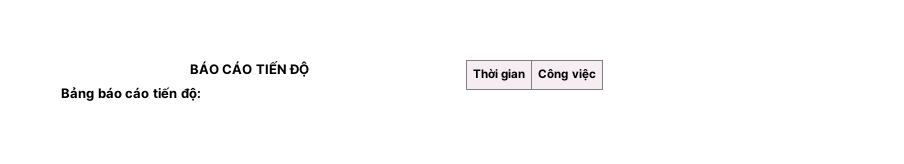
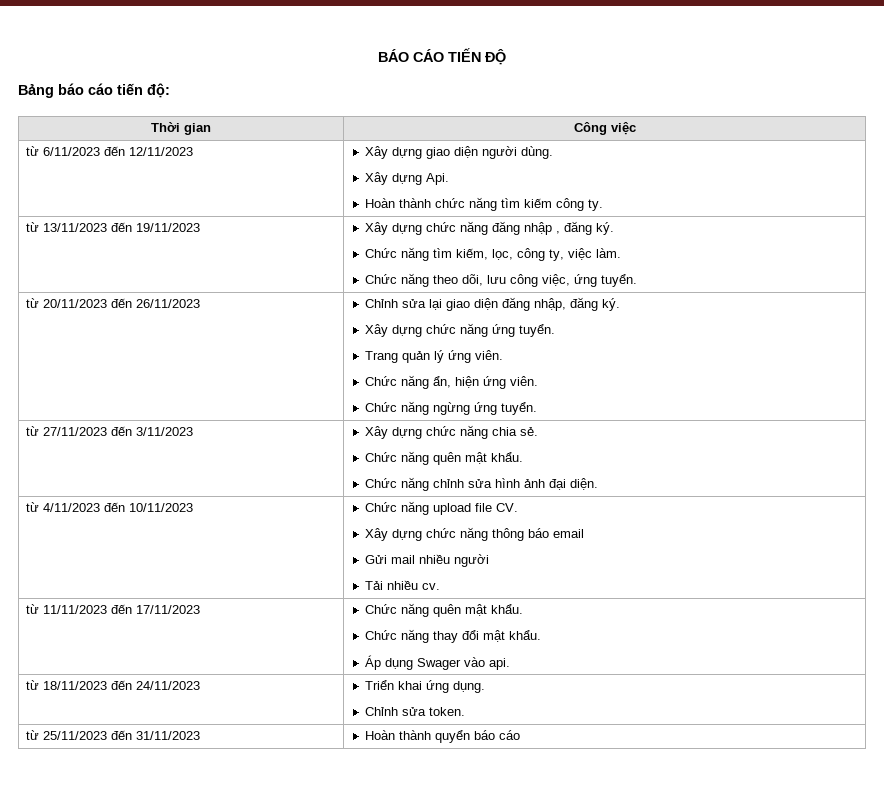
(596, 75) none -> [25,146,193,156] [365,146,554,159] [365,172,450,185] [365,197,604,211] [25,222,200,232] [365,221,615,235] [365,247,622,261] [365,273,638,287] [25,298,200,308] [365,297,621,311] [365,323,556,337] [365,350,504,363] [365,375,539,389] [365,401,538,415] [25,426,193,436] [365,425,539,439] [365,451,524,465] [365,477,599,491] [25,502,193,512] [365,501,519,515] [365,527,585,541] [365,554,490,567] [365,580,441,590] [25,604,200,614] [365,603,524,617] [365,629,542,643] [365,655,511,670] [25,680,200,690] [365,680,486,693] [365,707,466,716] [25,730,200,740] [365,730,521,743] // từ 6/11/2023 đến 12/11/2023 | Xây dựng giao diện người dùng. // Xây dựng Api. // Hoàn thành chức năng tìm kiếm công ty. // từ 13/11/2023 đến 19/11/2023 | Xây dựng chức năng đăng nhập , đăng ký. // Chức năng tìm kiếm, lọc, công ty, việc làm. // Chức năng theo dõi, lưu công việc, ứng tuyển. // từ 20/11/2023 đến 26/11/2023 | Chỉnh sửa lại giao diện đăng nhập, đăng ký. // Xây dựng chức năng ứng tuyển. // Trang quản lý ứng viên. // Chức năng ẩn, hiện ứng viên. // Chức năng ngừng ứng tuyển. // từ 27/11/2023 đến 3/11/2023 | Xây dựng chức năng chia sẻ. // Chức năng quên mật khẩu. // Chức năng chỉnh sửa hình ảnh đại diện. // từ 4/11/2023 đến 10/11/2023 | Chức năng upload file CV. // Xây dựng chức năng thông báo email // Gửi mail nhiều người // Tải nhiều cv. // từ 11/11/2023 đến 17/11/2023 | Chức năng quên mật khẩu. // Chức năng thay đổi mật khẩu. // Áp dụng Swager vào api. // từ 18/11/2023 đến 24/11/2023 | Triển khai ứng dụng. // Chỉnh sửa token. // từ 25/11/2023 đến 31/11/2023 | Hoàn thành quyển báo cáo

